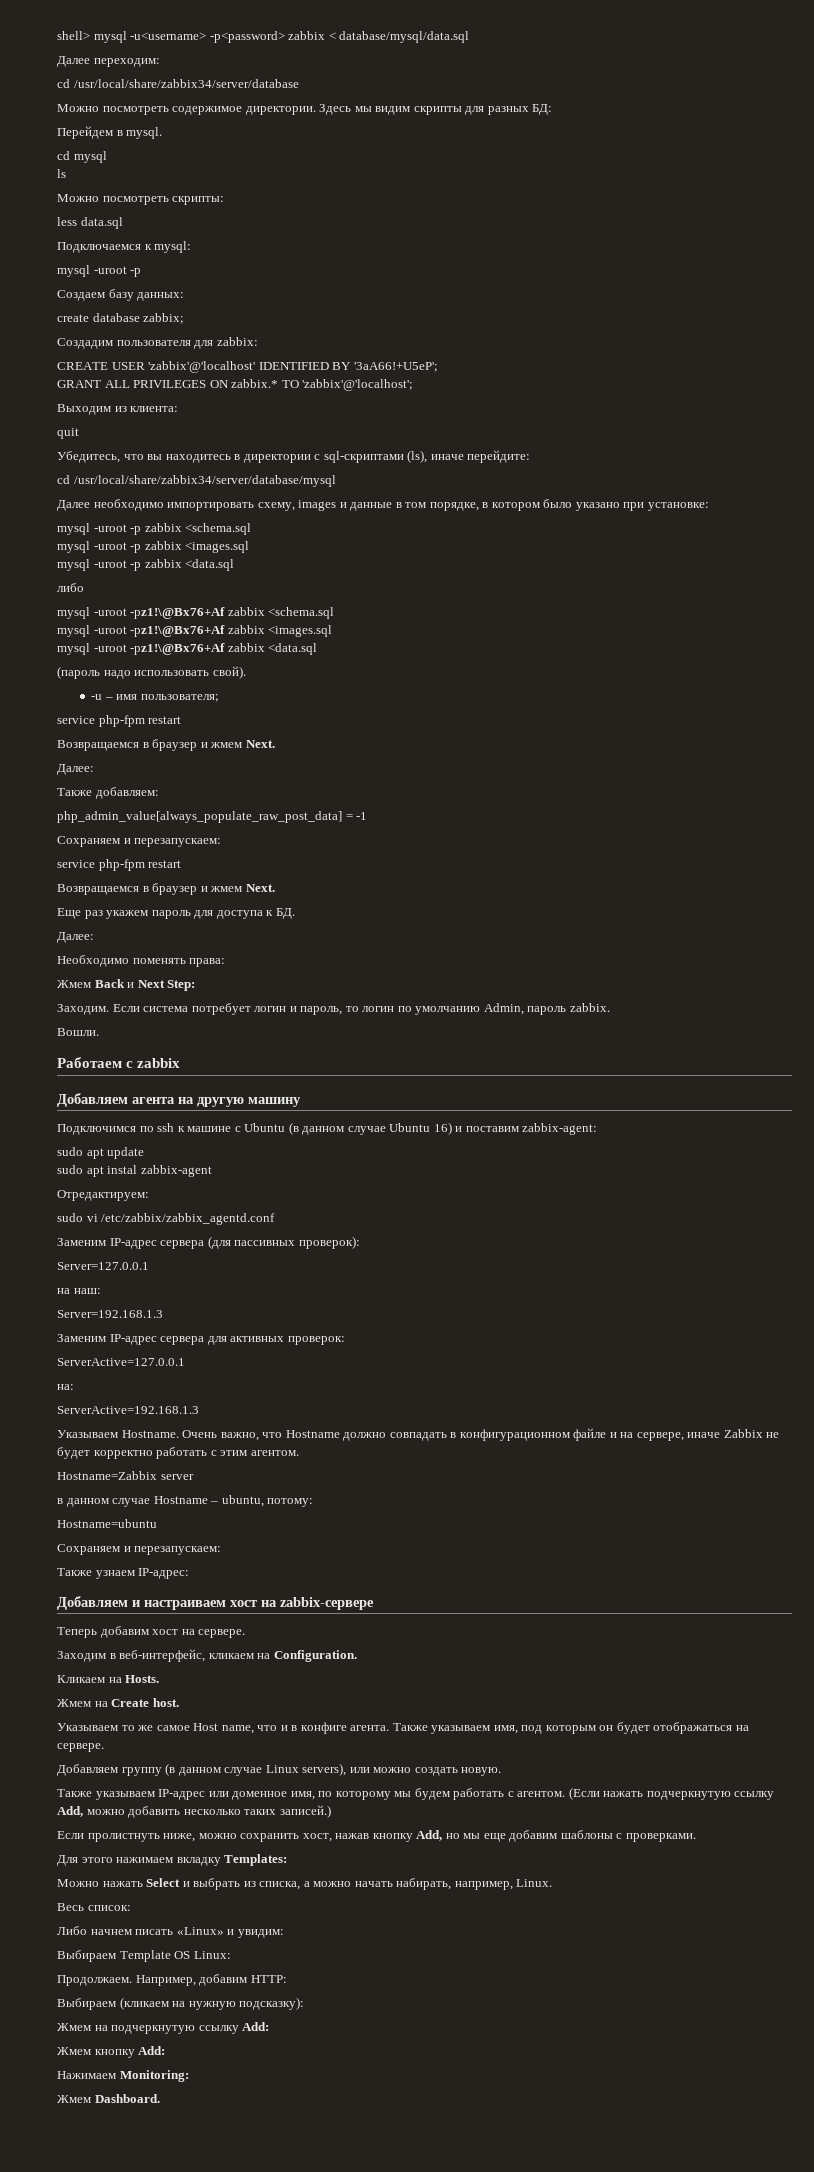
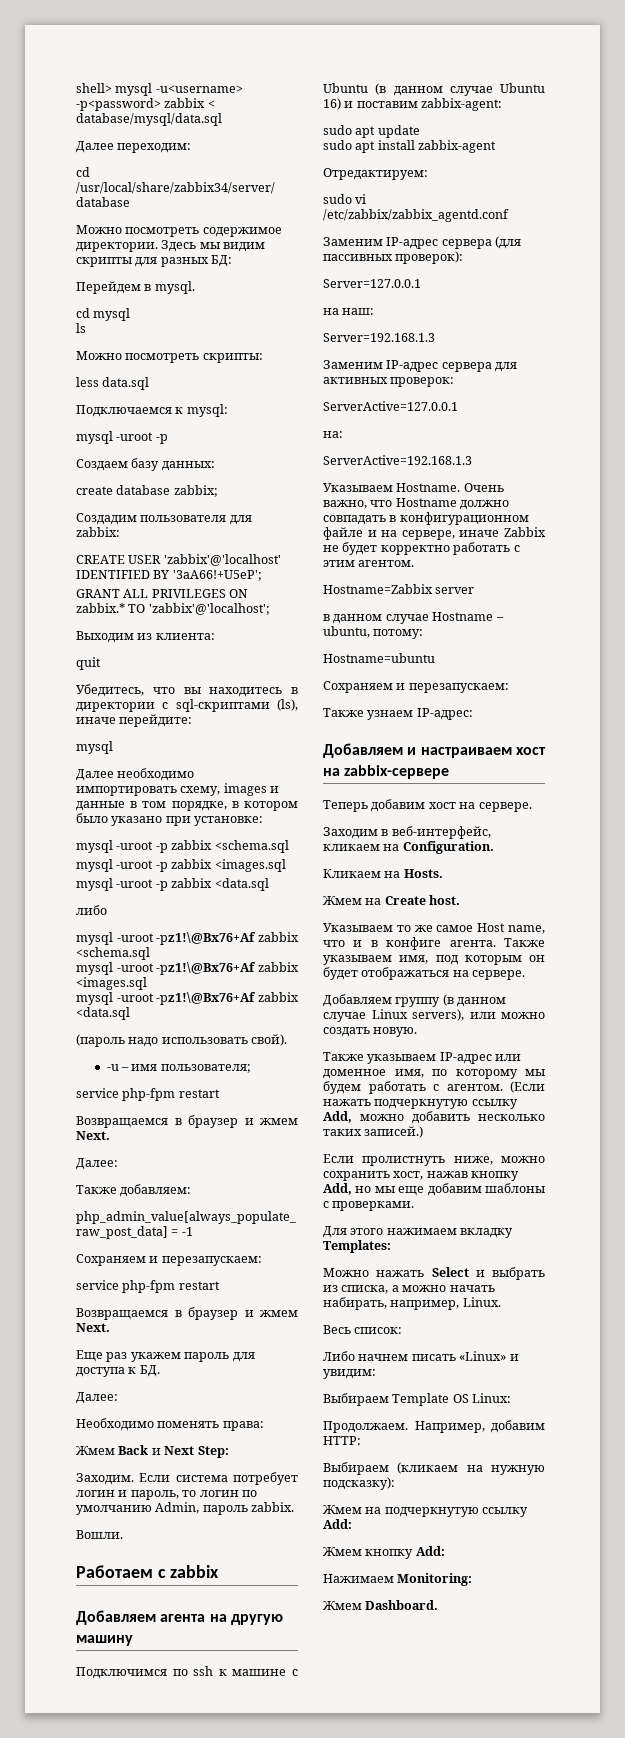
[57,475,336,487] cd /usr/local/share/zabbix34/server/database/mysql -> [76,741,113,754] mysql
[107,1165,138,1174] instal -> [377,140,415,150] install

